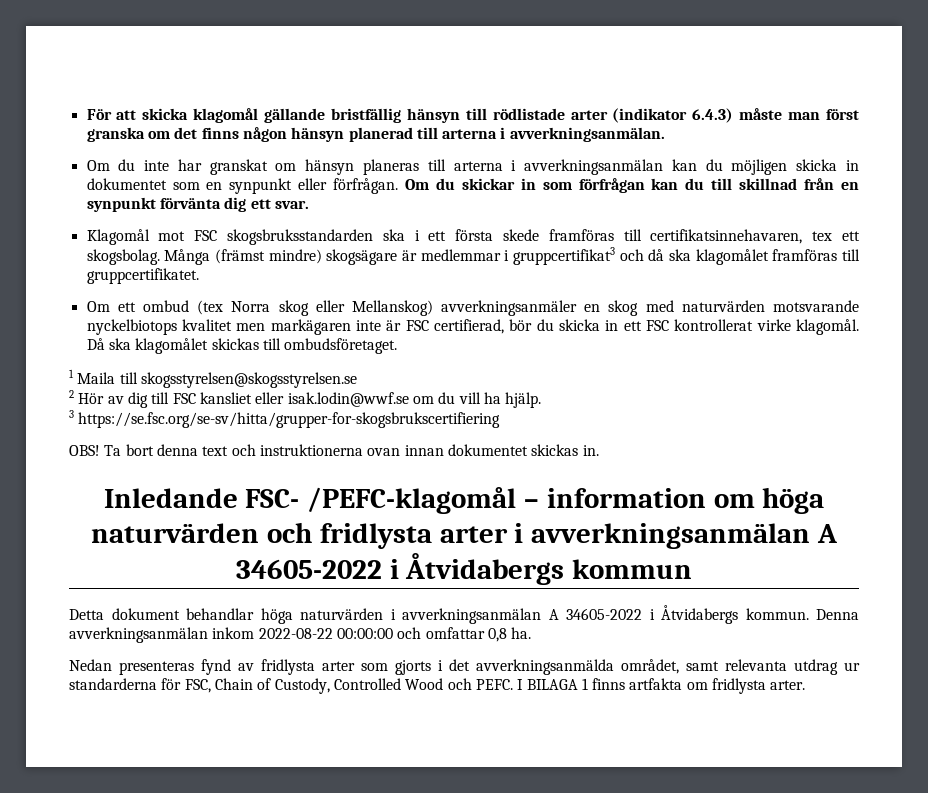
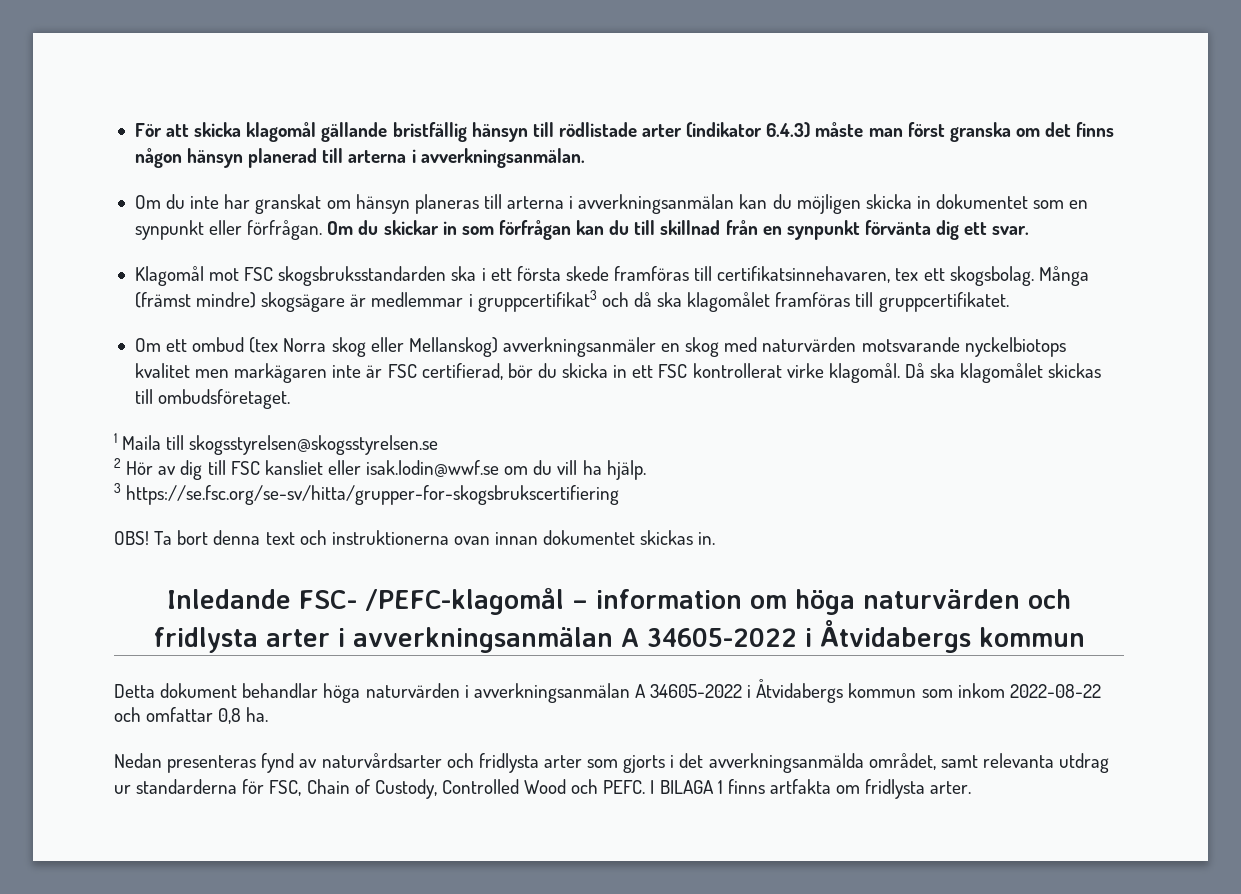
[745,608,859,620] [69,627,208,643] kommun. Denna avverkningsanmälan -> [848,683,953,698] kommun som
[336,628,393,639] 00:00:00 -> (1101, 691) none
(254, 667) none -> [321,753,474,768] naturvårdsarter och

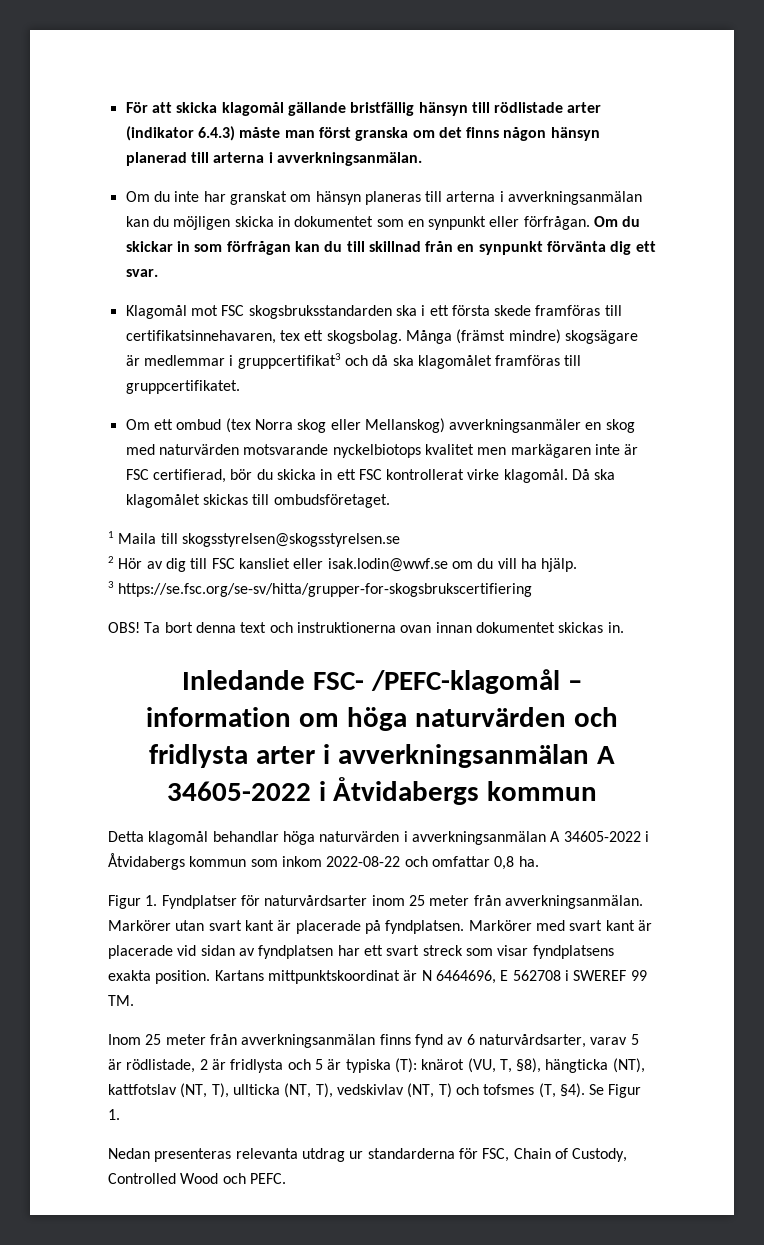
[160,683,238,698] dokument -> [148,831,209,845] klagomål
[114,753,978,773] Nedan presenteras fynd av naturvårdsarter och fridlysta arter som gjorts i det avverkningsanmälda området, samt -> [108,895,643,909] [108,920,652,934] [108,945,614,959] [108,970,647,984] [108,995,134,1006] [108,1034,639,1048] [108,1058,645,1073] [108,1083,642,1098] [108,1109,120,1120] [108,1148,232,1162] Figur 1. Fyndplatser för naturvårdsarter inom 25 meter från avverkningsanmälan. Markörer utan svart kant är placerade på fyndplatsen. Markörer med svart kant är placerade vid sidan av fyndplatsen har ett svart streck som visar fyndplatsens exakta position. Kartans mittpunktskoordinat är N 6464696, E 562708 i SWEREF 99 TM. // Inom 25 meter från avverkningsanmälan finns fynd av 6 naturvårdsarter, varav 5 är rödlistade, 2 är fridlysta och 5 är typiska (T): knärot (VU, T, §8), hängticka (NT), kattfotslav (NT, T), ullticka (NT, T), vedskivlav (NT, T) och tofsmes (T, §4). Se Figur 1. // Nedan presenteras
[650,779,972,799] I BILAGA 1 finns artfakta om fridlysta arter. -> (286, 1178) none

